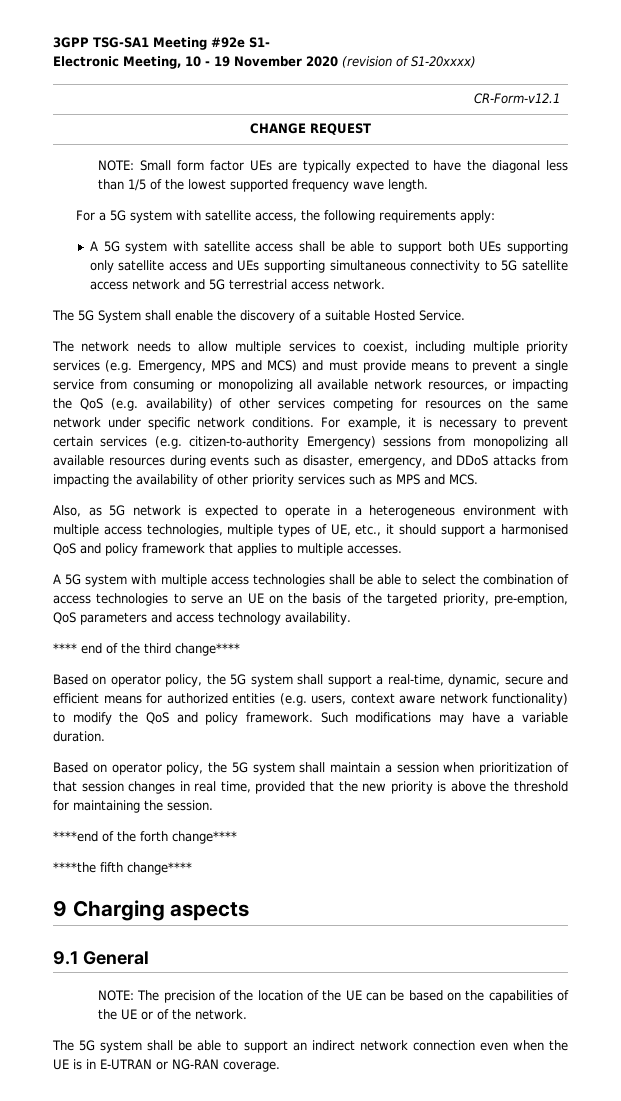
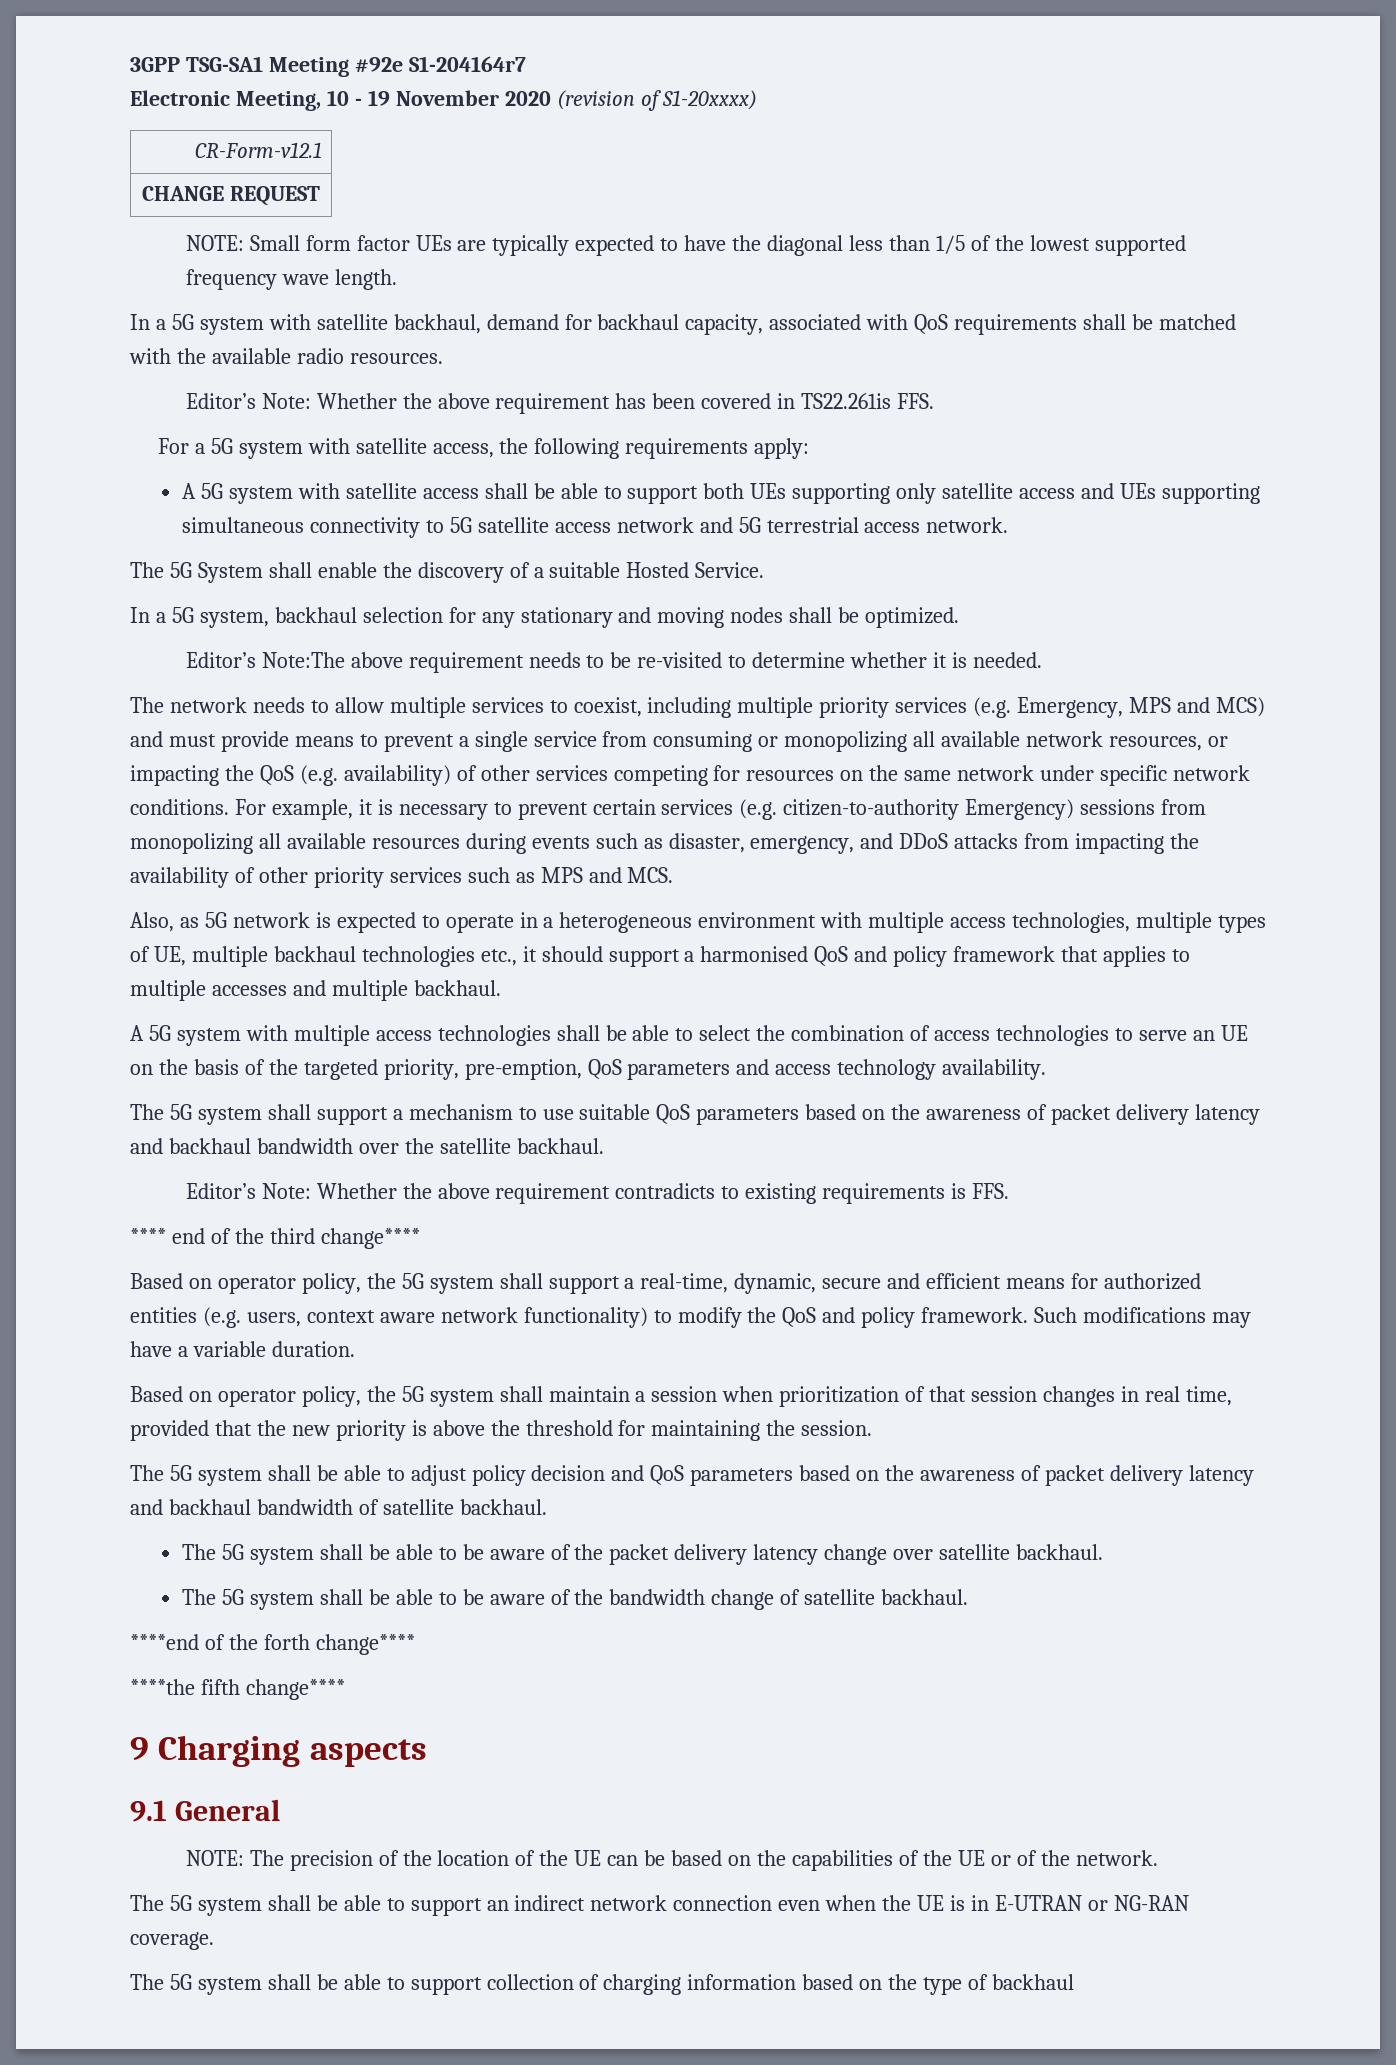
[249,37,270,48] S1- -> [408,56,526,72] S1-204164r7
(429, 185) none -> [130,314,1236,335] [129,348,443,364] [185,393,935,414] // In a 5G system with satellite backhaul, demand for backhaul capacity, associated with QoS requirements shall be matched with the available radio resources. // Editor’s Note: Whether the above requirement has been covered in TS22.261is FFS.
(465, 315) none -> [130,607,960,628] [185,652,1042,673] // In a 5G system, backhaul selection for any stationary and moving nodes shall be optimized. // Editor’s Note:The above requirement needs to be re-visited to determine whether it is needed.
(351, 530) none -> [191,946,475,967] multiple backhaul technologies
[347,545,402,554] accesses. -> [211,980,501,1001] accesses and multiple backhaul.
(351, 618) none -> [130,1104,1260,1125] [130,1138,604,1154] [185,1183,1010,1204] // The 5G system shall support a mechanism to use suitable QoS parameters based on the awareness of packet delivery latency and backhaul bandwidth over the satellite backhaul. // Editor’s Note: Whether the above requirement contradicts to existing requirements is FFS.
(213, 805) none -> [130,1465,1254,1486] [130,1499,547,1515] [182,1544,1104,1565] [182,1589,969,1610] // The 5G system shall be able to adjust policy decision and QoS parameters based on the awareness of packet delivery latency and backhaul bandwidth of satellite backhaul. // The 5G system shall be able to be aware of the packet delivery latency change over satellite backhaul. // The 5G system shall be able to be aware of the bandwidth change of satellite backhaul.
(280, 1066) none -> [130,1974,1074,1995] // The 5G system shall be able to support collection of charging information based on the type of backhaul

